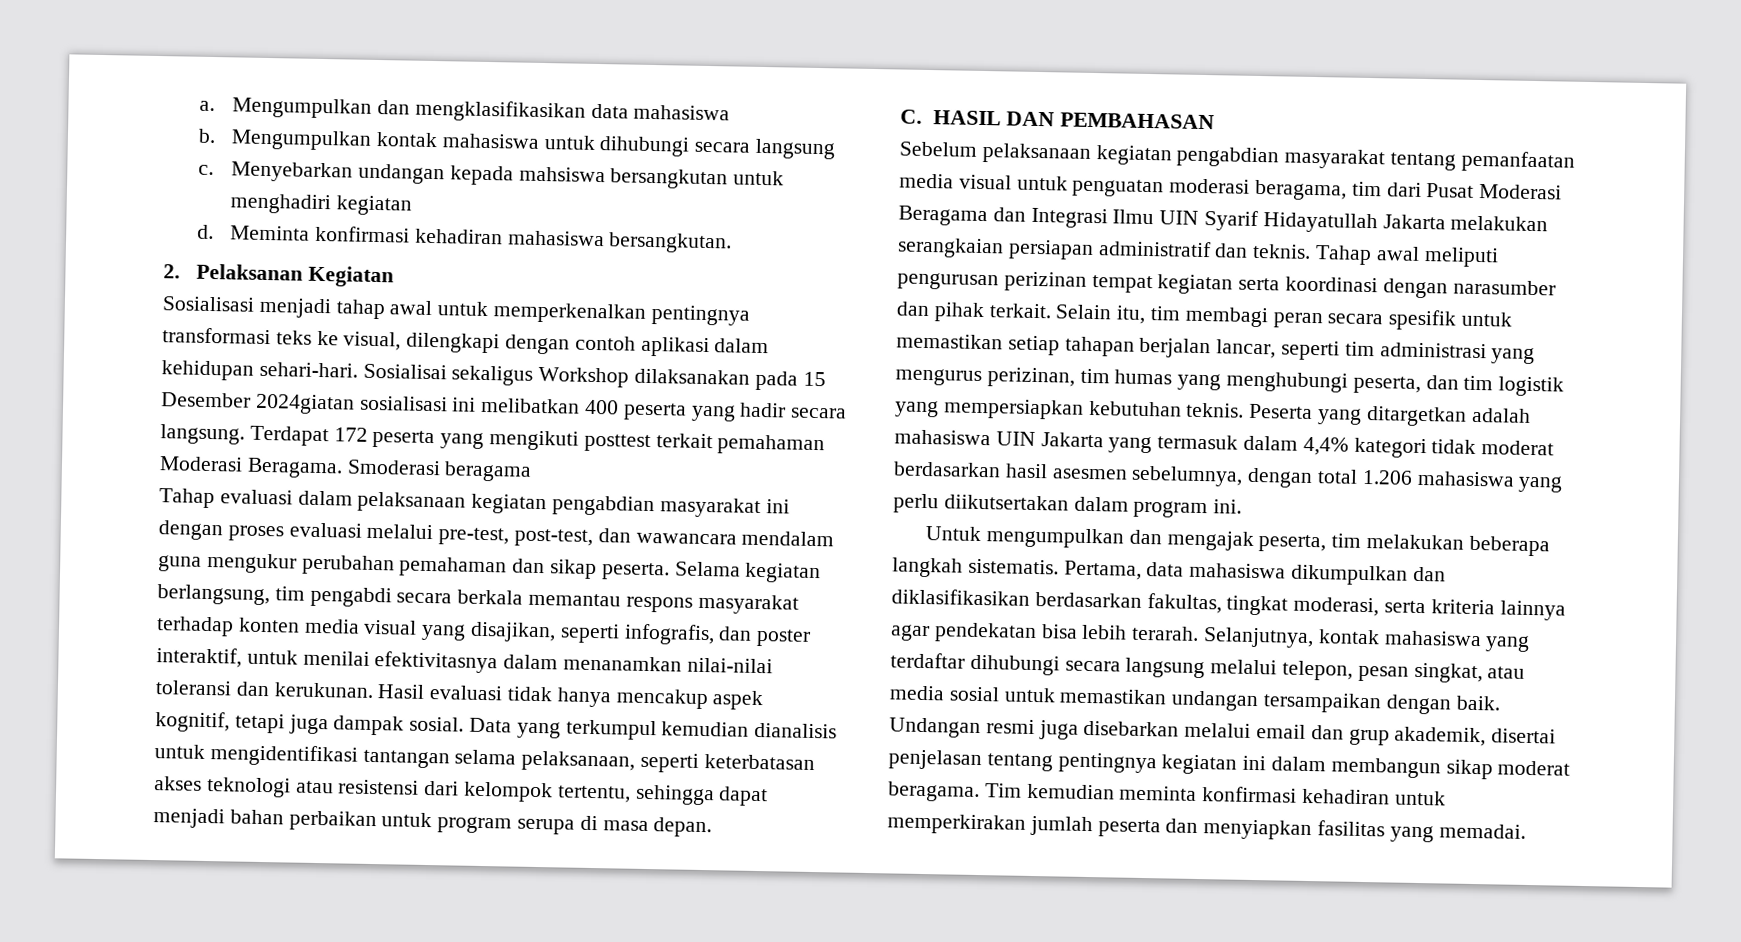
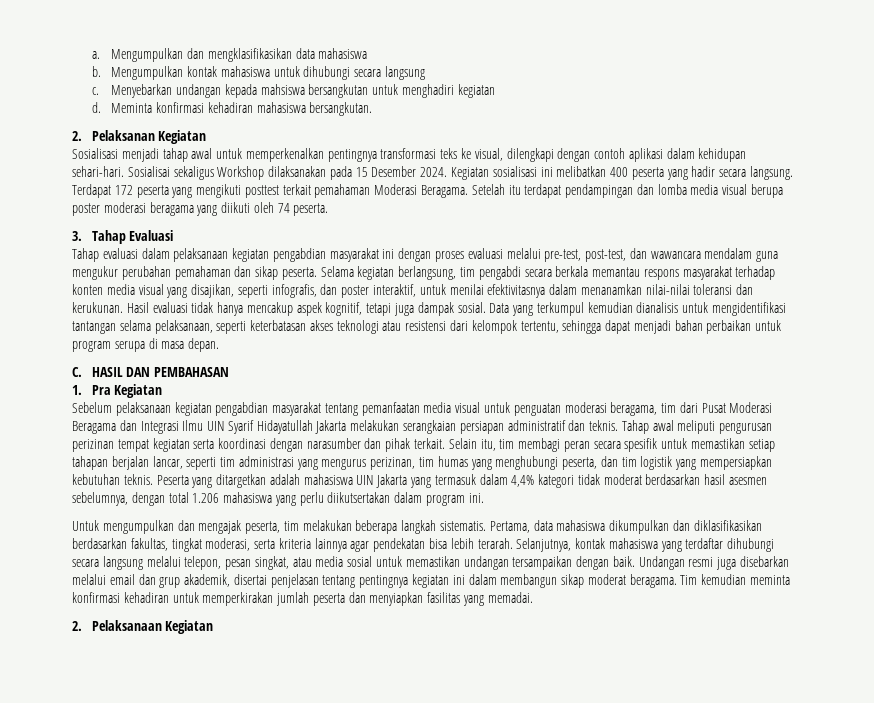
[254,393,355,415] 2024giatan -> [420,167,490,180] 2024. Kegiatan
[346,459,533,482] Smoderasi beragama -> [471,184,784,198] [72,202,329,216] [72,230,174,244] Setelah itu terdapat pendampingan dan lomba media visual berupa poster moderasi beragama yang diikuti oleh 74 peserta. // 3. Tahap Evaluasi
(1215, 121) none -> [72,384,163,398] // 1. Pra Kegiatan
(1526, 831) none -> [72,620,214,634] // 2. Pelaksanaan Kegiatan

